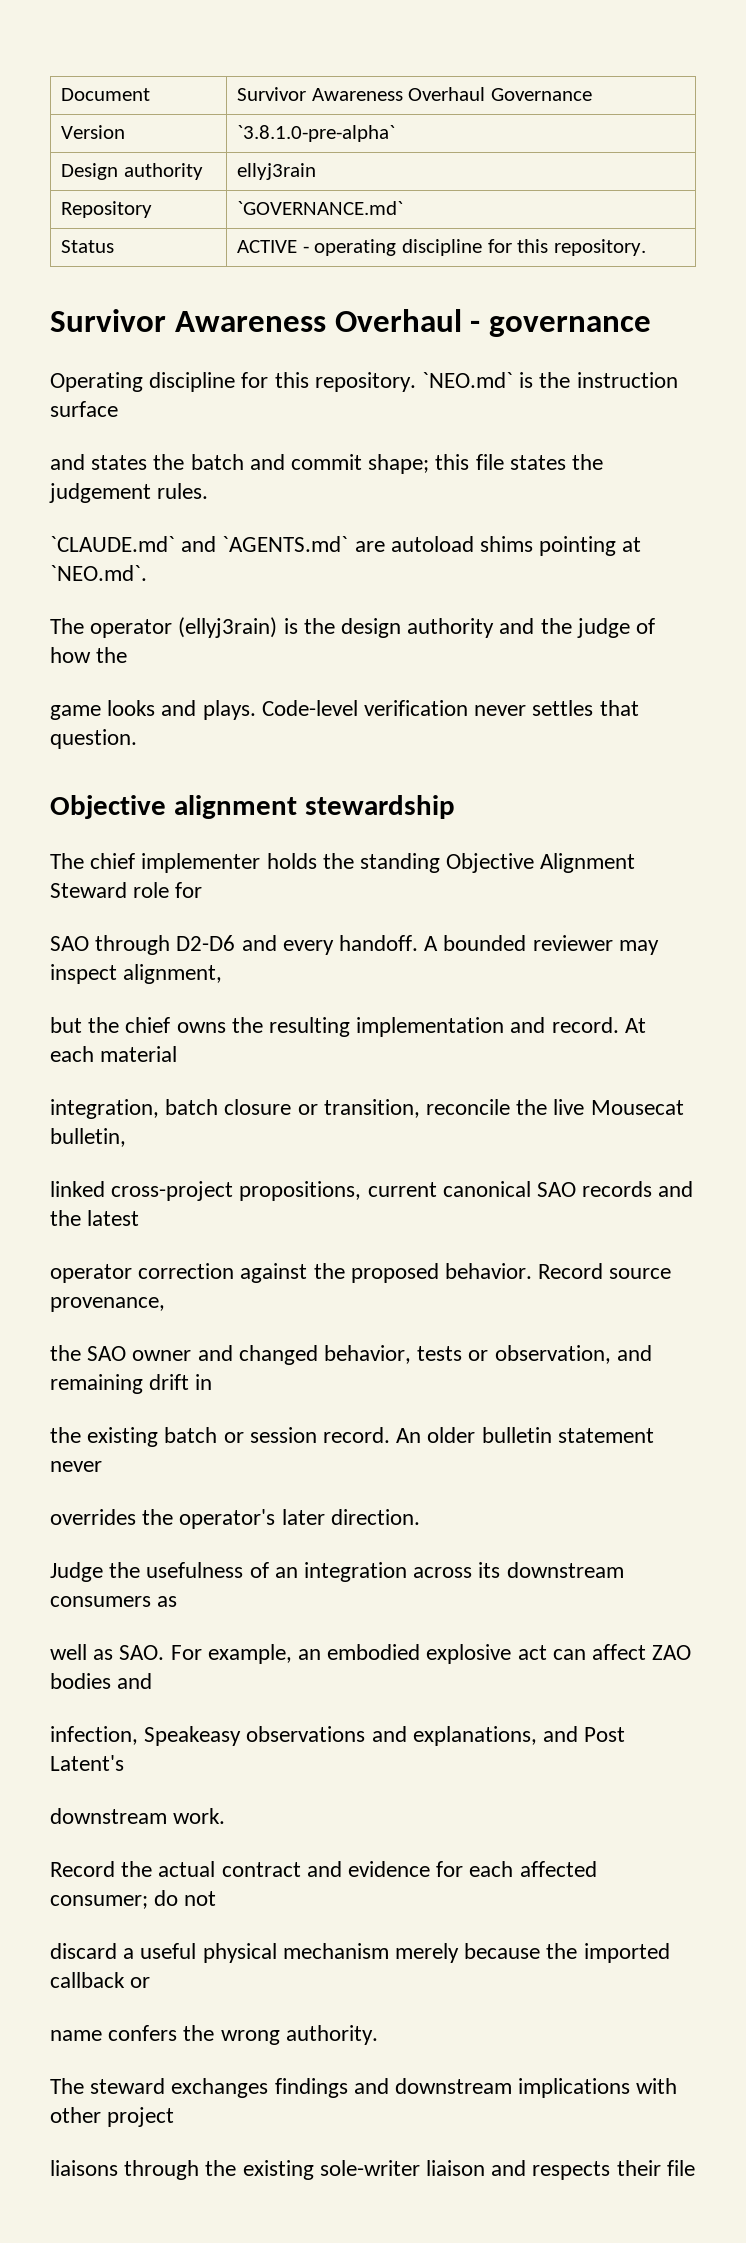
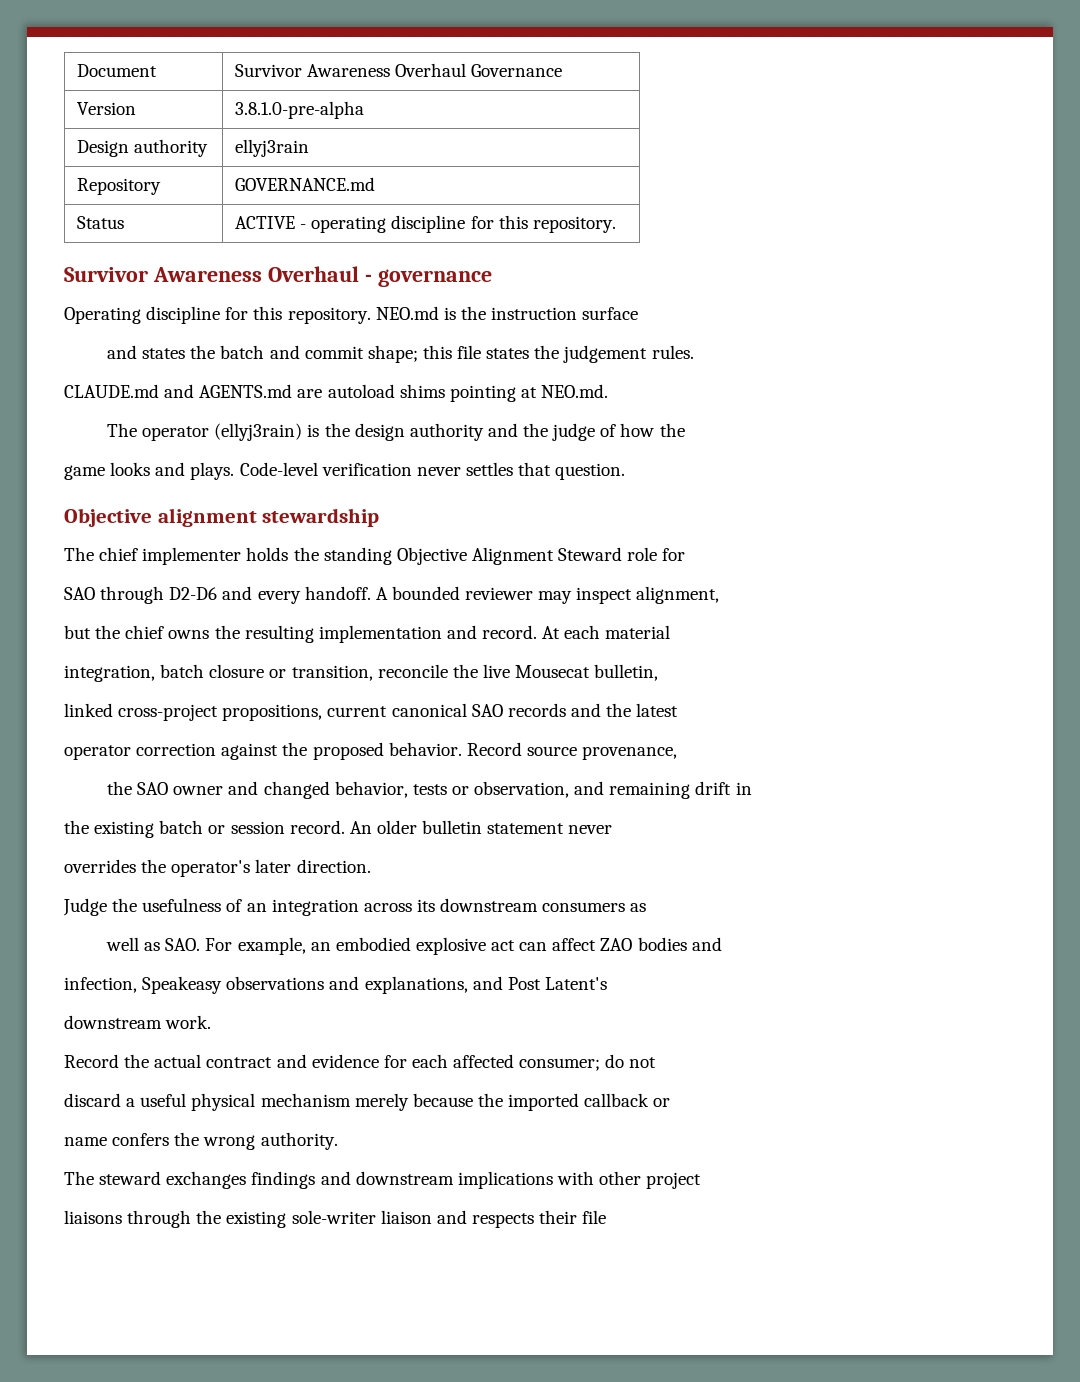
[237,125,396,142] `3.8.1.0-pre-alpha` -> [235,101,365,119] 3.8.1.0-pre-alpha
[237,201,404,215] `GOVERNANCE.md` -> [235,177,376,191] GOVERNANCE.md
[422,372,514,388] `NEO.md` -> [375,306,439,320] NEO.md
[50,536,349,552] `CLAUDE.md` and `AGENTS.md` -> [64,384,293,398] CLAUDE.md and AGENTS.md
[50,565,147,581] `NEO.md`. -> [541,384,609,398] NEO.md.

